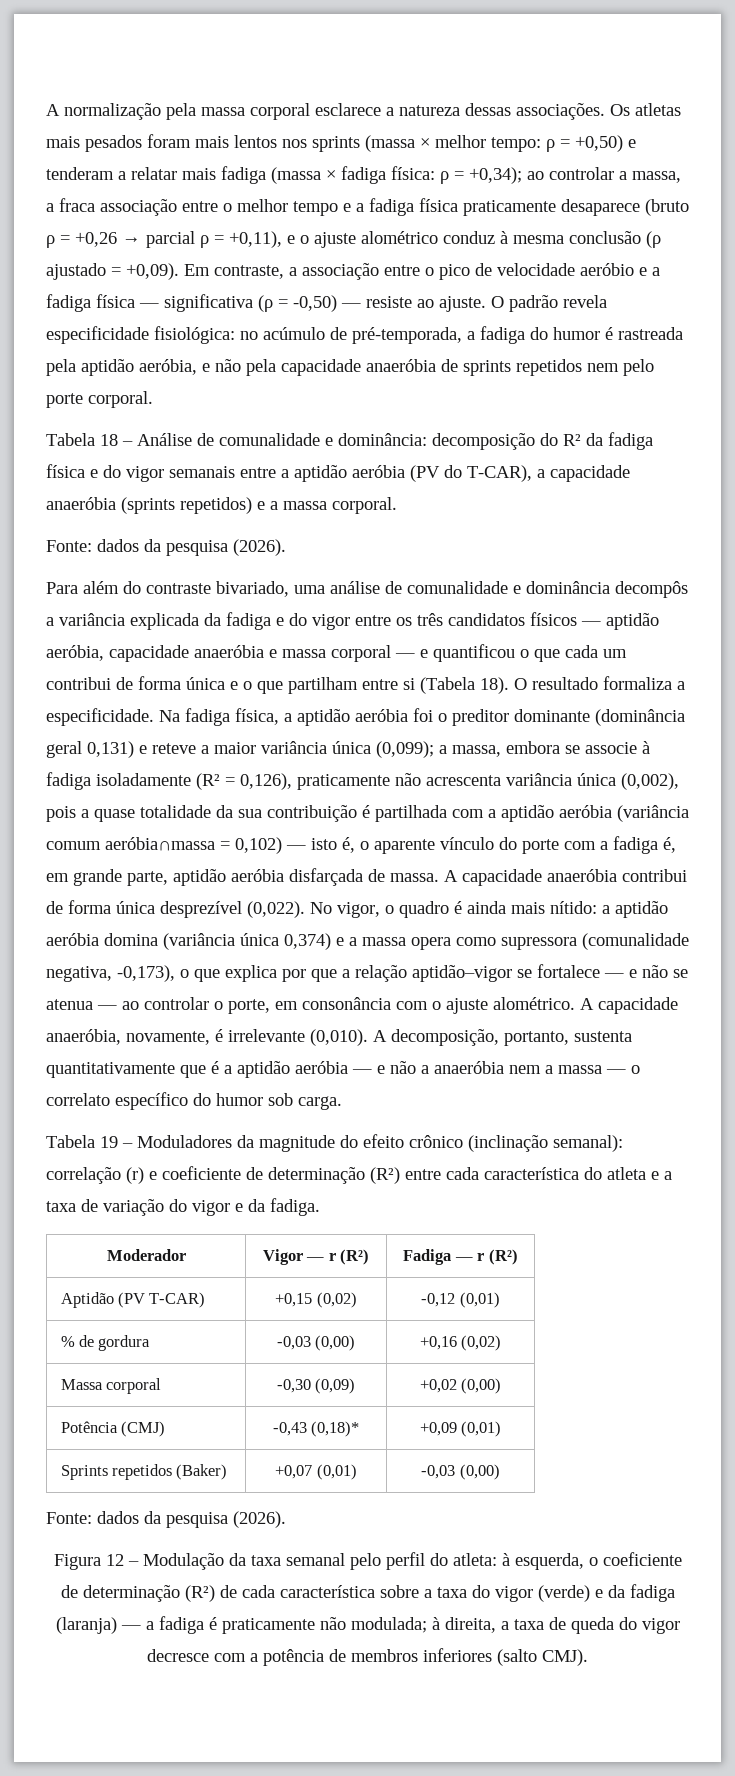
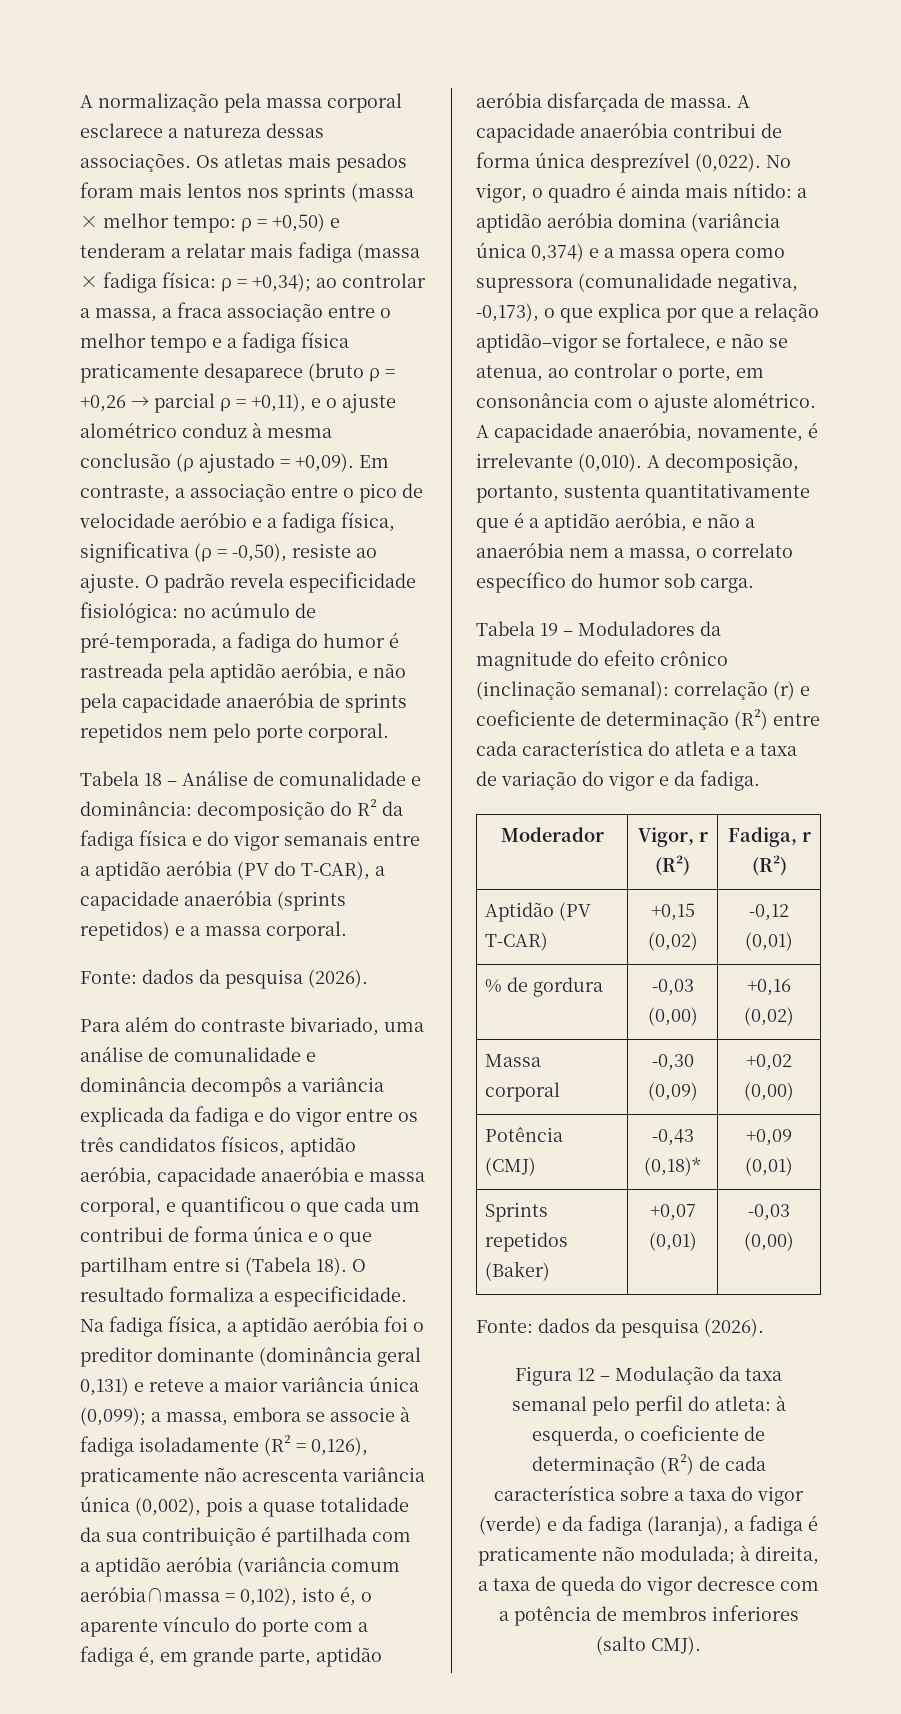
[96,294,159,308] física — -> [341,512,395,532] física,
[293,295,361,312] -0,50) — -> [232,543,287,562] -0,50),
[530,612,601,626] físicos — -> [221,1136,285,1156] físicos,
[331,645,415,662] corporal — -> [80,1197,161,1217] corporal,
[235,837,306,854] 0,102) — -> [240,1587,297,1606] 0,102),
[537,964,624,978] fortalece — -> [626,332,711,352] fortalece,
[46,999,117,1010] atenua — -> [476,365,543,382] atenua,
[295,1061,372,1074] aeróbia — -> [615,512,687,532] aeróbia,
[558,1065,626,1074] massa — -> [629,548,691,562] massa,
[262,1249,325,1265] Vigor — -> [637,827,694,847] Vigor,
[403,1249,473,1265] Fadiga — -> [727,827,797,847] Fadiga,
[55,1617,141,1634] (laranja) — -> [647,1516,729,1536] (laranja),

